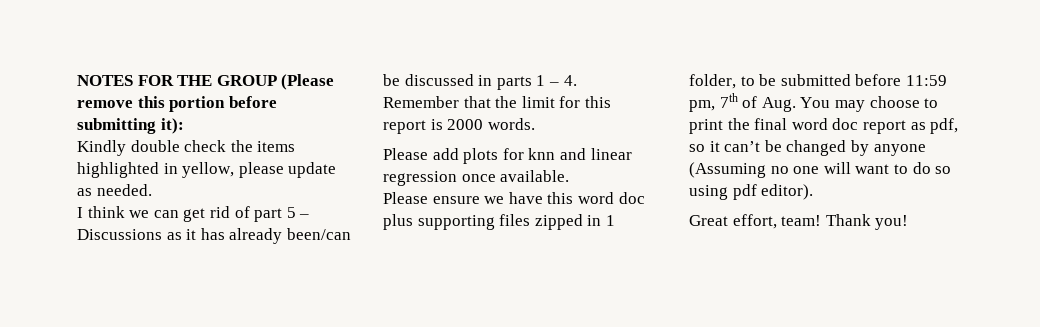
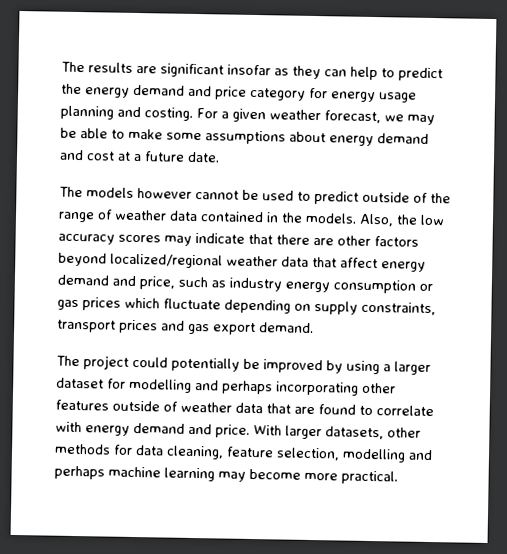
[77,74,335,90] [77,96,277,112] [77,118,184,134] [77,140,296,156] [77,162,337,178] [77,184,152,196] [77,206,310,222] [77,228,351,244] [383,74,577,90] [383,96,611,108] [383,118,535,134] [383,148,632,164] [383,170,570,186] [383,192,645,204] [383,214,615,230] [689,74,947,89] [689,93,939,112] [689,118,959,134] [689,140,926,156] [689,162,952,178] [689,184,814,200] [689,214,909,230] NOTES FOR THE GROUP (Please remove this portion before submitting it): // Kindly double check the items highlighted in yellow, please update as needed. // I think we can get rid of part 5 – Discussions as it has already been/can be discussed in parts 1 – 4. Remember that the limit for this report is 2000 words. // Please add plots for knn and linear regression once available. // Please ensure we have this word doc plus supporting files zipped in 1 folder, to be submitted before 11:59 pm, 7th of Aug. You may choose to print the final word doc report as pdf, so it can’t be changed by anyone (Assuming no one will want to do so using pdf editor). // Great effort, team! Thank you! -> [61,61,443,82] [61,83,417,103] [60,105,435,126] [60,127,429,147] [59,149,220,163] [59,186,451,205] [58,209,445,227] [58,233,419,247] [58,252,426,272] [57,274,433,294] [57,297,436,316] [57,319,314,336] [56,355,431,376] [56,377,396,396] [55,399,434,417] [55,421,421,440] [54,443,433,463] [54,465,398,485] The results are significant insofar as they can help to predict the energy demand and price category for energy usage planning and costing. For a given weather forecast, we may be able to make some assumptions about energy demand and cost at a future date. // The models however cannot be used to predict outside of the range of weather data contained in the models. Also, the low accuracy scores may indicate that there are other factors beyond localized/regional weather data that affect energy demand and price, such as industry energy consumption or gas prices which fluctuate depending on supply constraints, transport prices and gas export demand. // The project could potentially be improved by using a larger dataset for modelling and perhaps incorporating other features outside of weather data that are found to correlate with energy demand and price. With larger datasets, other methods for data cleaning, feature selection, modelling and perhaps machine learning may become more practical.

